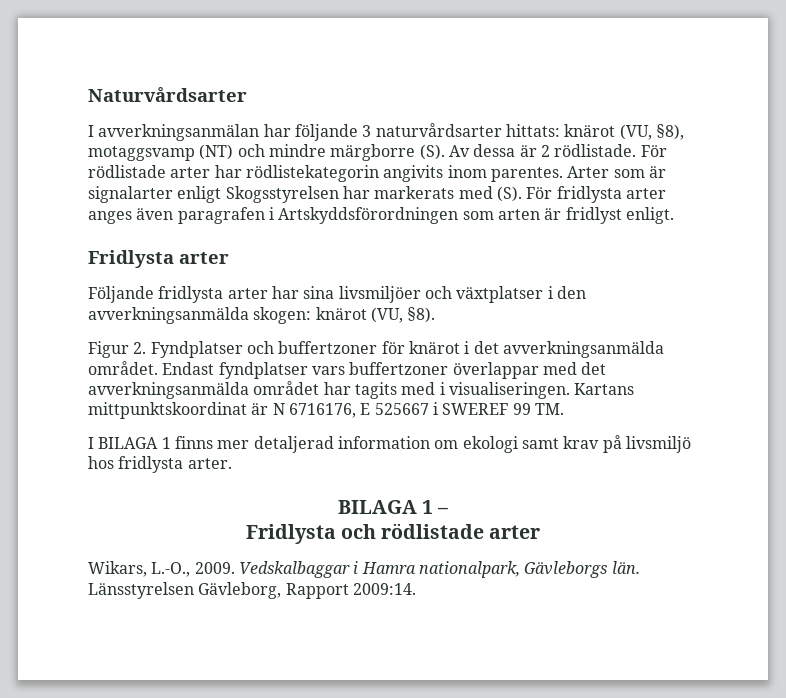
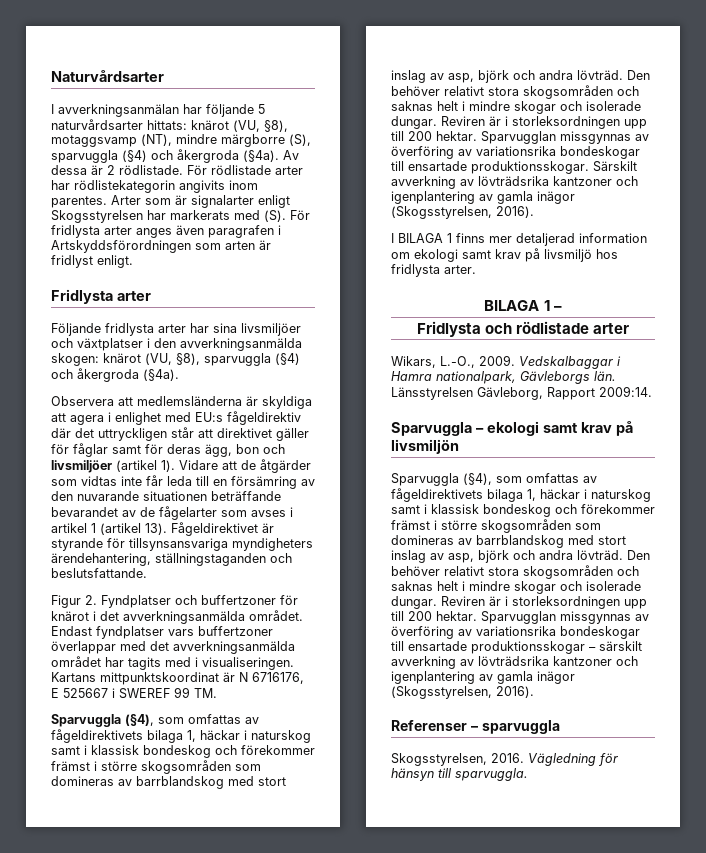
[362,125,372,137] 3 -> [258,104,265,114] 5
[199,144,445,161] (NT) och mindre märgborre (S). -> [141,134,311,147] [51,149,279,163] (NT), mindre märgborre (S), sparvuggla (§4) och åkergroda (§4a).
[407,307,436,323] §8). -> [176,353,300,366] [51,368,179,382] [51,396,312,409] [51,411,301,425] [51,427,309,441] [51,443,285,457] [51,459,311,473] [51,475,315,489] [51,491,281,501] [51,506,293,520] [51,522,274,536] [51,538,313,551] [51,553,292,566] [51,568,147,578] §8), sparvuggla (§4) och åkergroda (§4a). // Observera att medlemsländerna är skyldiga att agera i enlighet med EU:s fågeldirektiv där det uttryckligen står att direktivet gäller för fåglar samt för deras ägg, bon och livsmiljöer (artikel 1). Vidare att de åtgärder som vidtas inte får leda till en försämring av den nuvarande situationen beträffande bevarandet av de fågelarter som avses i artikel 1 (artikel 13). Fågeldirektivet är styrande för tillsynsansvariga myndigheters ärendehantering, ställningstaganden och beslutsfattande.
(564, 409) none -> [51,714,259,727] [51,729,311,743] [51,745,315,758] [51,760,261,774] [51,776,286,789] [391,70,650,83] [391,85,639,99] [391,101,641,114] [391,116,647,129] [391,131,649,144] [391,146,640,159] [391,161,637,174] [391,176,638,189] [391,191,575,204] [391,206,534,219] // Sparvuggla (§4), som omfattas av fågeldirektivets bilaga 1, häckar i naturskog samt i klassisk bondeskog och förekommer främst i större skogsområden som domineras av barrblandskog med stort inslag av asp, björk och andra lövträd. Den behöver relativt stora skogsområden och saknas helt i mindre skogar och isolerade dungar. Reviren är i storleksordningen upp till 200 hektar. Sparvugglan missgynnas av överföring av variationsrika bondeskogar till ensartade produktionsskogar. Särskilt avverkning av lövträdsrika kantzoner och igenplantering av gamla inägor (Skogsstyrelsen, 2016).
(416, 589) none -> [391,421,633,436] [391,439,459,454] [391,473,597,486] [391,488,651,502] [391,504,655,517] [391,519,601,533] [391,535,626,548] [391,550,650,563] [391,565,639,579] [391,581,641,594] [391,596,647,609] [391,611,649,624] [391,626,640,639] [391,641,642,654] [391,656,638,669] [391,671,575,684] [391,686,534,699] [391,720,560,734] [391,753,618,766] [391,768,528,781] // Sparvuggla – ekologi samt krav på livsmiljön // Sparvuggla (§4), som omfattas av fågeldirektivets bilaga 1, häckar i naturskog samt i klassisk bondeskog och förekommer främst i större skogsområden som domineras av barrblandskog med stort inslag av asp, björk och andra lövträd. Den behöver relativt stora skogsområden och saknas helt i mindre skogar och isolerade dungar. Reviren är i storleksordningen upp till 200 hektar. Sparvugglan missgynnas av överföring av variationsrika bondeskogar till ensartade produktionsskogar – särskilt avverkning av lövträdsrika kantzoner och igenplantering av gamla inägor (Skogsstyrelsen, 2016). // Referenser – sparvuggla // Skogsstyrelsen, 2016. Vägledning för hänsyn till sparvuggla.

